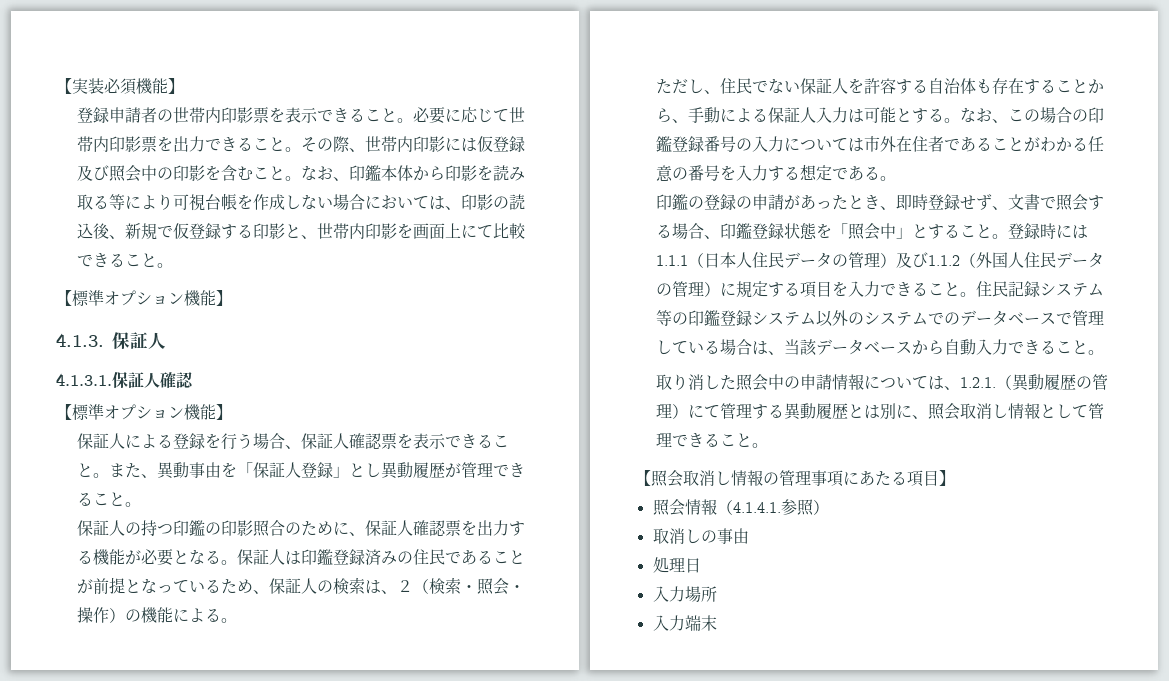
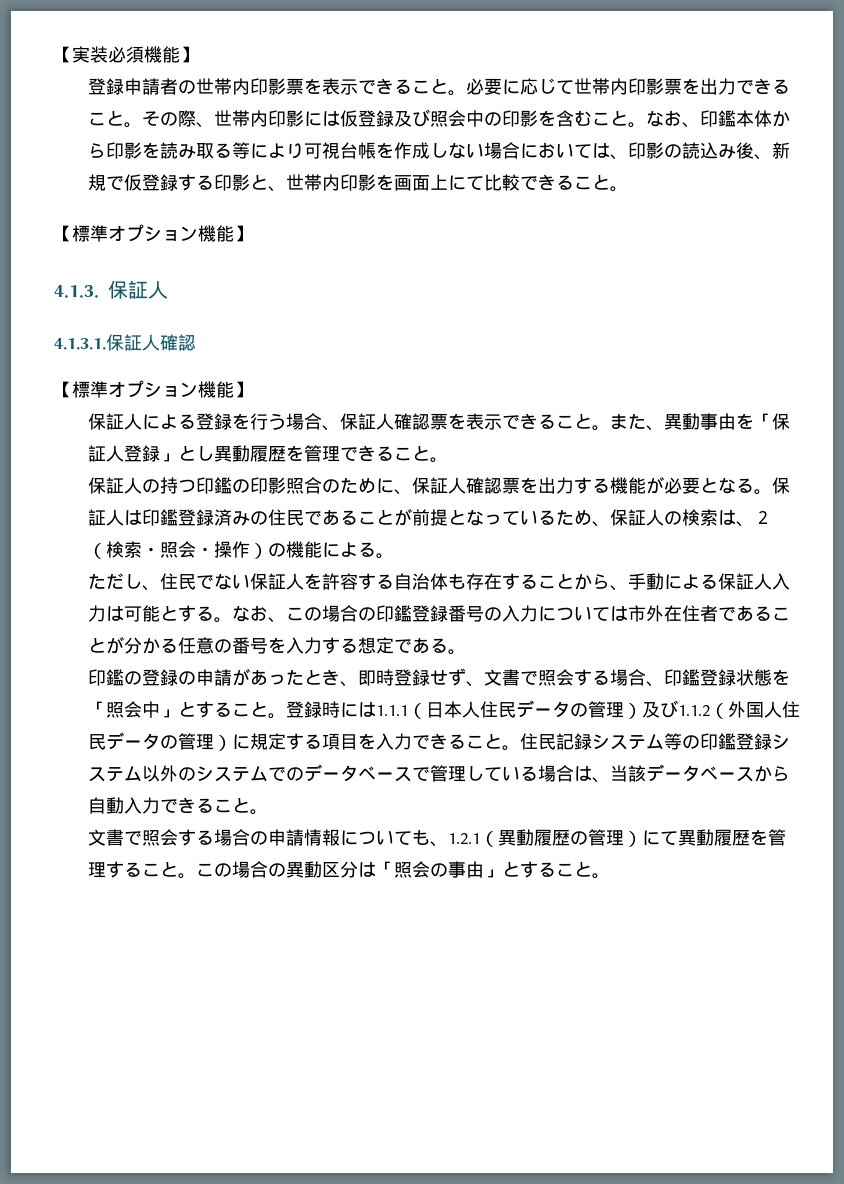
(93, 231) none -> [718,144,737,159] み
[444,463,461,478] が -> [286,445,305,461] を
[1039,137,1056,152] わ -> [124,637,143,654] 分
[655,374,784,391] 取り消した照会中 -> [88,829,251,846] 文書で照会する場合
[927,376,996,390] は、1.2.1. -> [412,830,481,847] も、1.2.1
[719,403,1104,420] [655,432,768,448] [635,470,955,487] [652,499,829,516] [652,528,749,544] [652,557,701,573] [652,586,717,602] [652,615,717,631] 管理する異動履歴とは別に、照会取消し情報として管理できること。 // 【照会取消し情報の管理事項にあたる項目】 // 照会情報（4.1.4.1.参照） // 取消しの事由 // 処理日 // 入力場所 // 入力端末 -> [678,829,787,846] [88,861,611,879] 異動履歴を管理すること。この場合の異動区分は「照会の事由」とすること。

